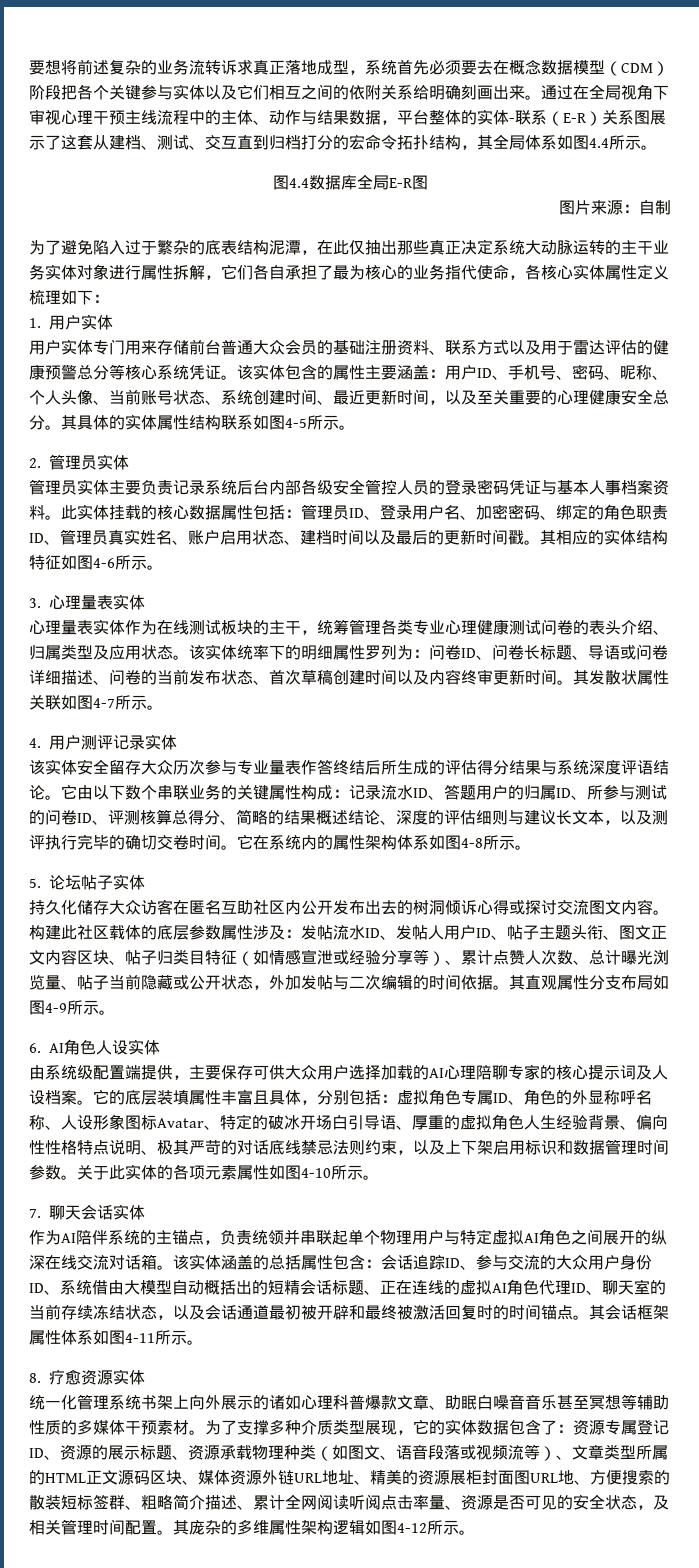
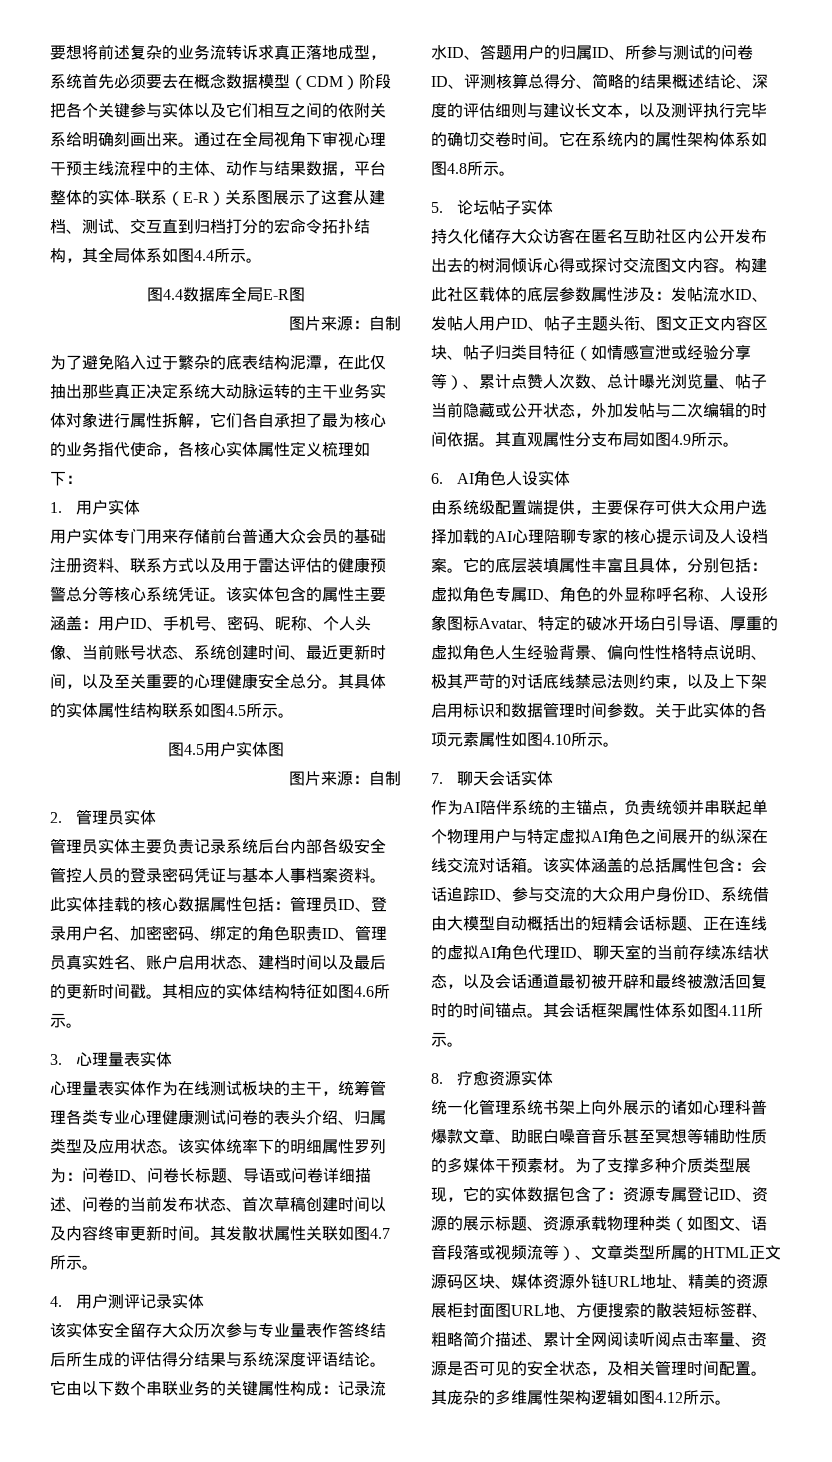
[285,415,355,430] 4-5所示。 -> [226,703,294,718] [167,741,284,757] [289,771,401,786] 4.5所示。 // 图4.5用户实体图 // 图片来源：自制
[93,558,115,568] 4-6 -> [354,986,374,997] 4.6
[93,698,115,708] 4-7 -> [370,1228,390,1239] 4.7
[461,838,483,848] 4-8 -> [447,163,467,174] 4.8
[45,1003,67,1013] 4-9 -> [671,434,691,445] 4.9
[301,1168,331,1178] 4-10 -> [543,734,571,745] 4.10
[125,1333,155,1343] 4-11 -> [719,1005,747,1016] 4.11
[397,1523,427,1533] 4-12 -> [655,1392,683,1403] 4.12

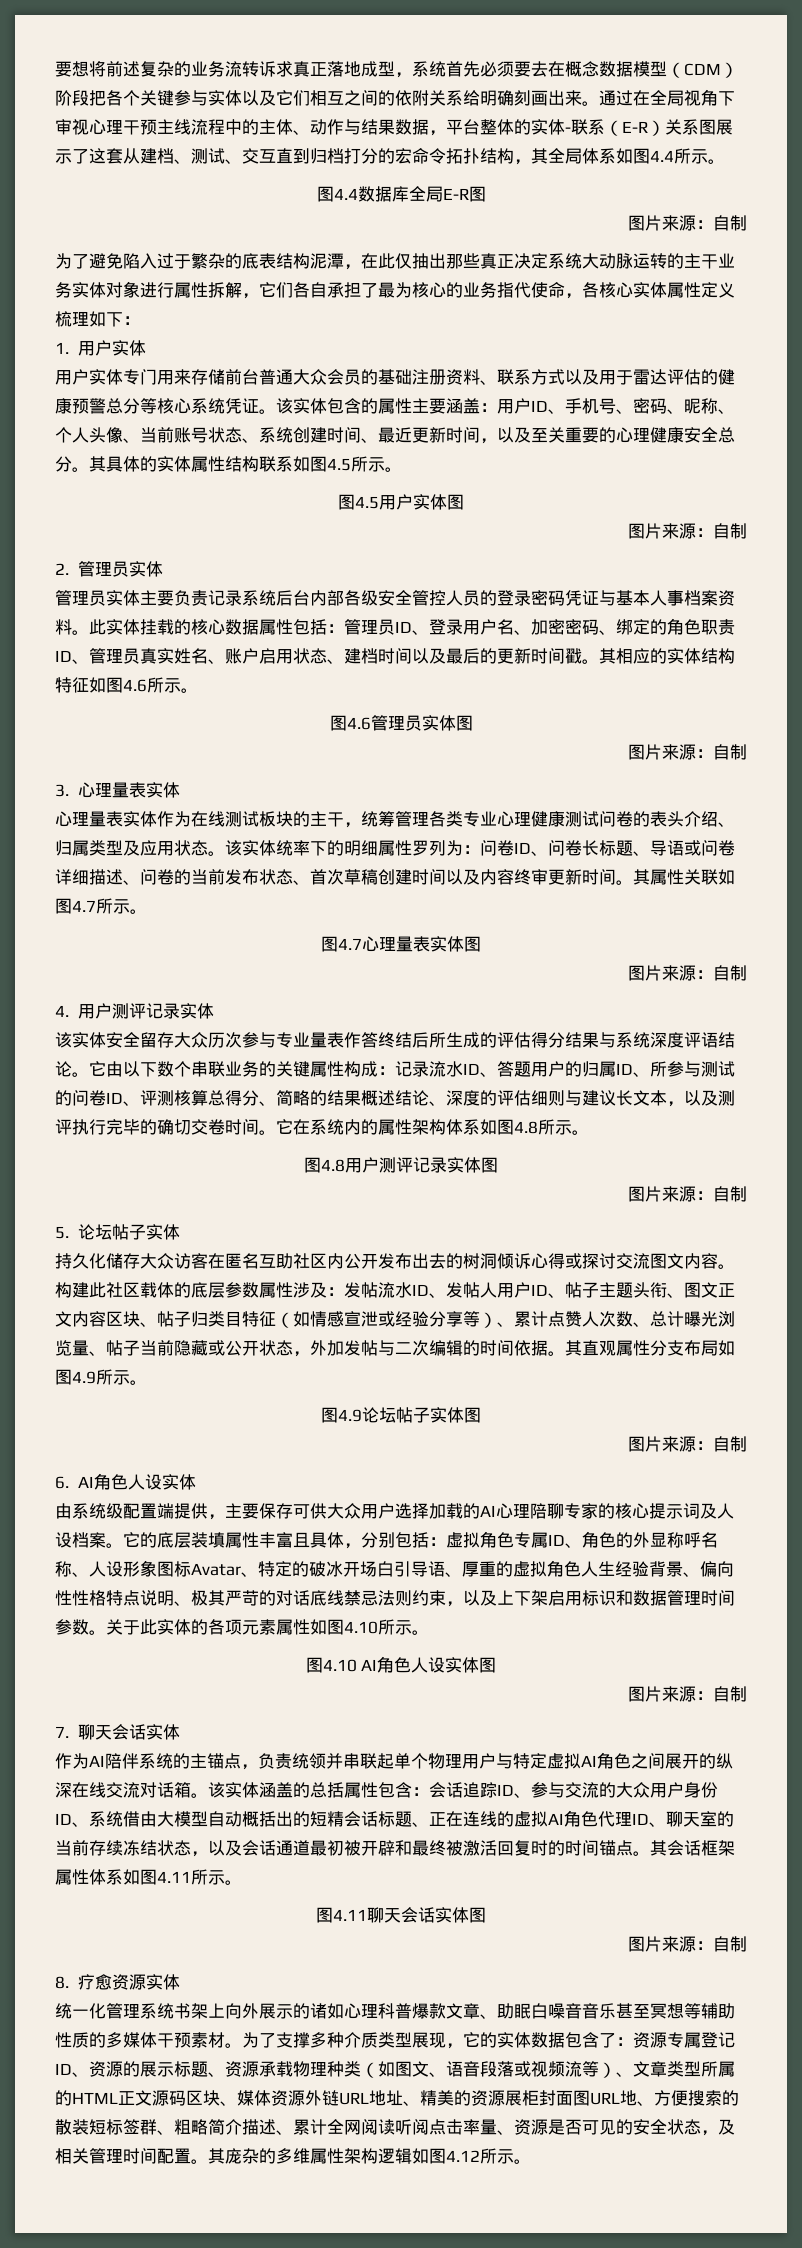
(82, 1025) none -> [329,715,473,731] [628,744,747,760] // 图4.6管理员实体图 // 图片来源：自制
[226,1226,274,1241] 发散状 -> (650, 877) none
(98, 1267) none -> [321,936,481,952] [628,965,747,981] // 图4.7心理量表实体图 // 图片来源：自制
(515, 173) none -> [304,1157,498,1173] [628,1186,747,1202] // 图4.8用户测评记录实体图 // 图片来源：自制
(739, 444) none -> [321,1407,481,1423] [628,1436,747,1452] // 图4.9论坛帖子实体图 // 图片来源：自制
(619, 744) none -> [305,1656,497,1673] [628,1686,747,1702] // 图4.10 AI角色人设实体图 // 图片来源：自制
(463, 1044) none -> [316,1907,486,1923] [628,1936,747,1952] // 图4.11聊天会话实体图 // 图片来源：自制

